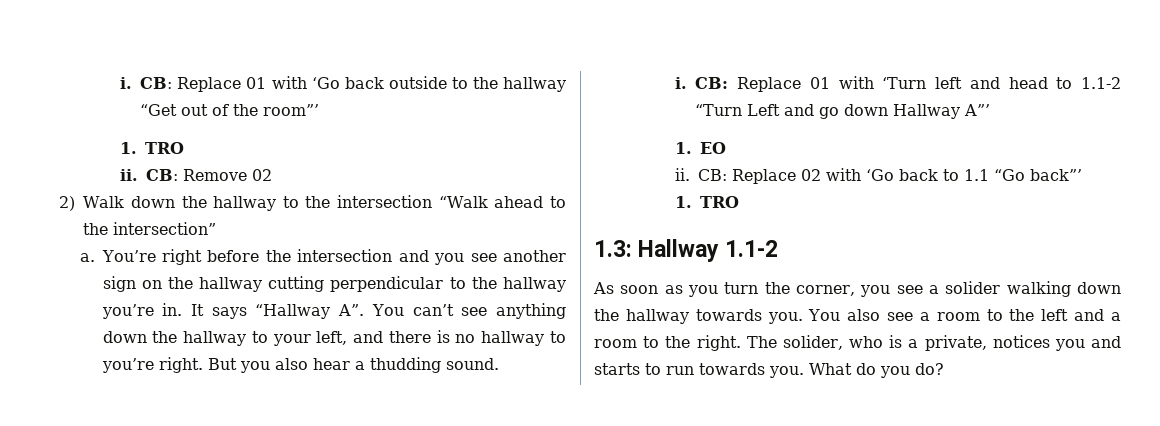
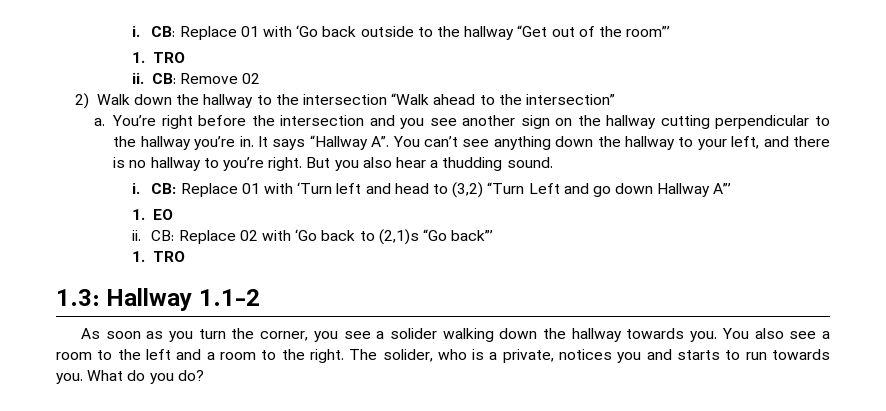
[1081,77,1121,89] 1.1-2 -> [452,182,484,198] (3,2)
[964,169,990,181] 1.1 -> [378,229,419,245] (2,1)s

